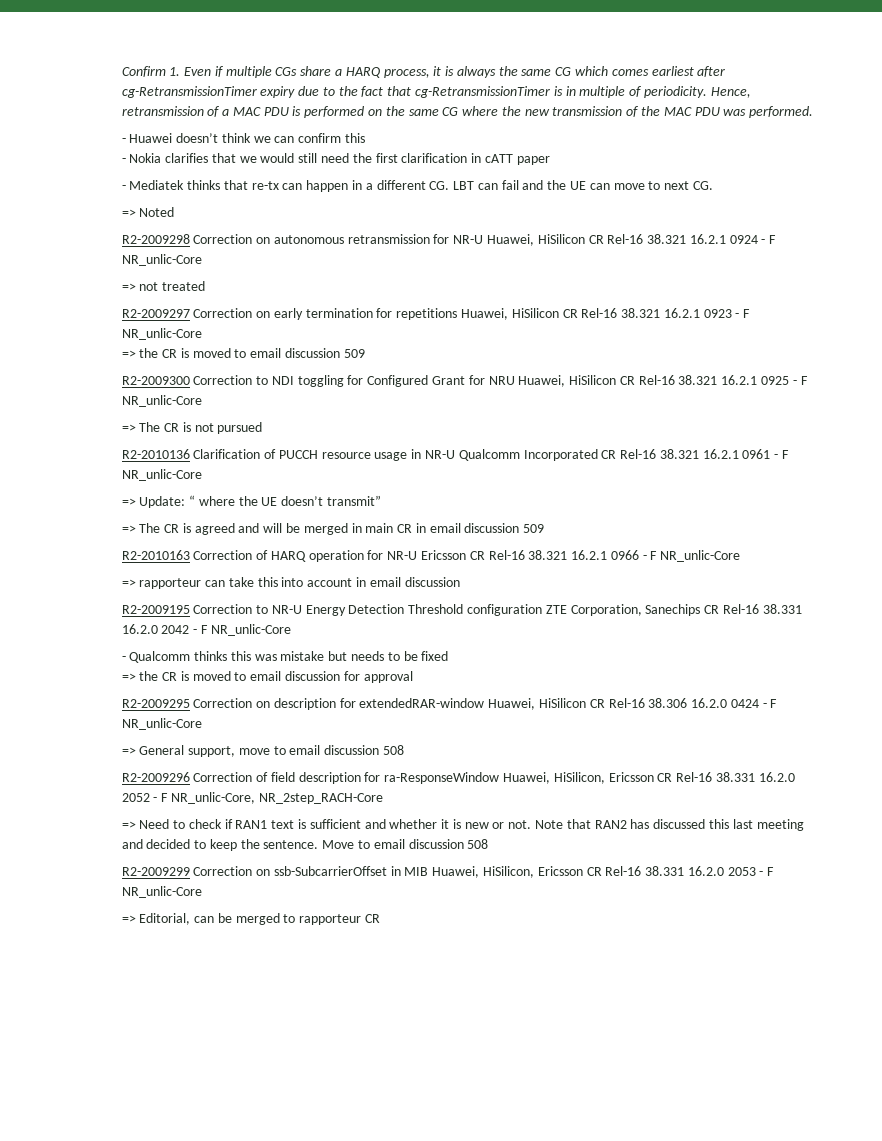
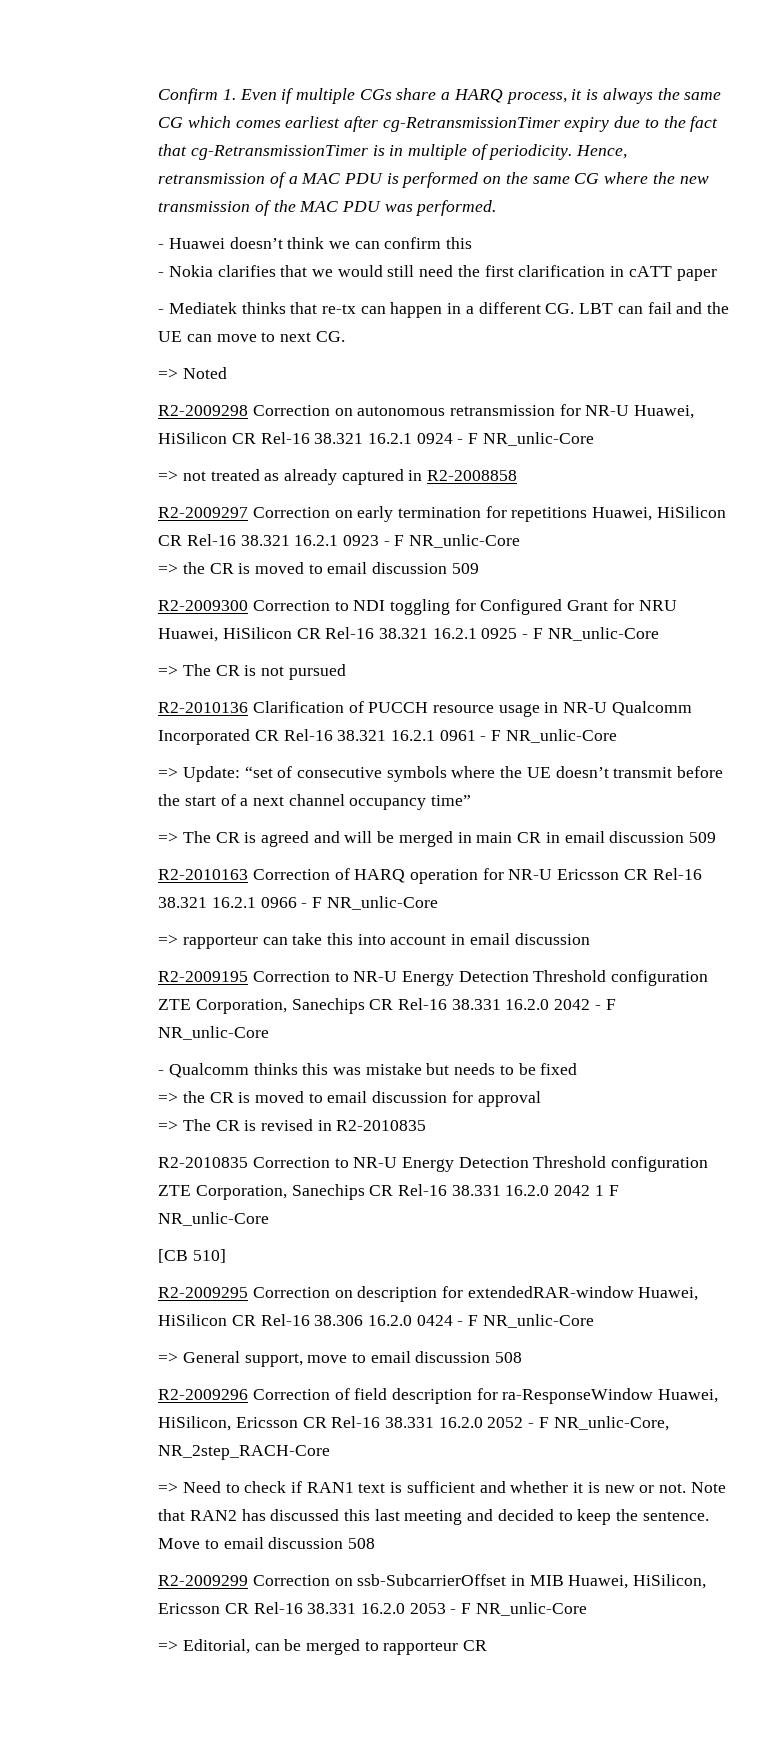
(206, 286) none -> [264,469,518,485] as already captured in R2-2008858
[189,495,382,506] “ where the UE doesn’t transmit” -> [244,766,724,782] [158,794,472,810] “set of consecutive symbols where the UE doesn’t transmit before the start of a next channel occupancy time”
(413, 677) none -> [158,1119,427,1131] [158,1156,709,1172] [158,1184,619,1200] [158,1212,270,1226] [158,1249,226,1263] // => The CR is revised in R2-2010835 // R2-2010835 Correction to NR-U Energy Detection Threshold configuration ZTE Corporation, Sanechips CR Rel-16 38.331 16.2.0 2042 1 F NR_unlic-Core // [CB 510]

